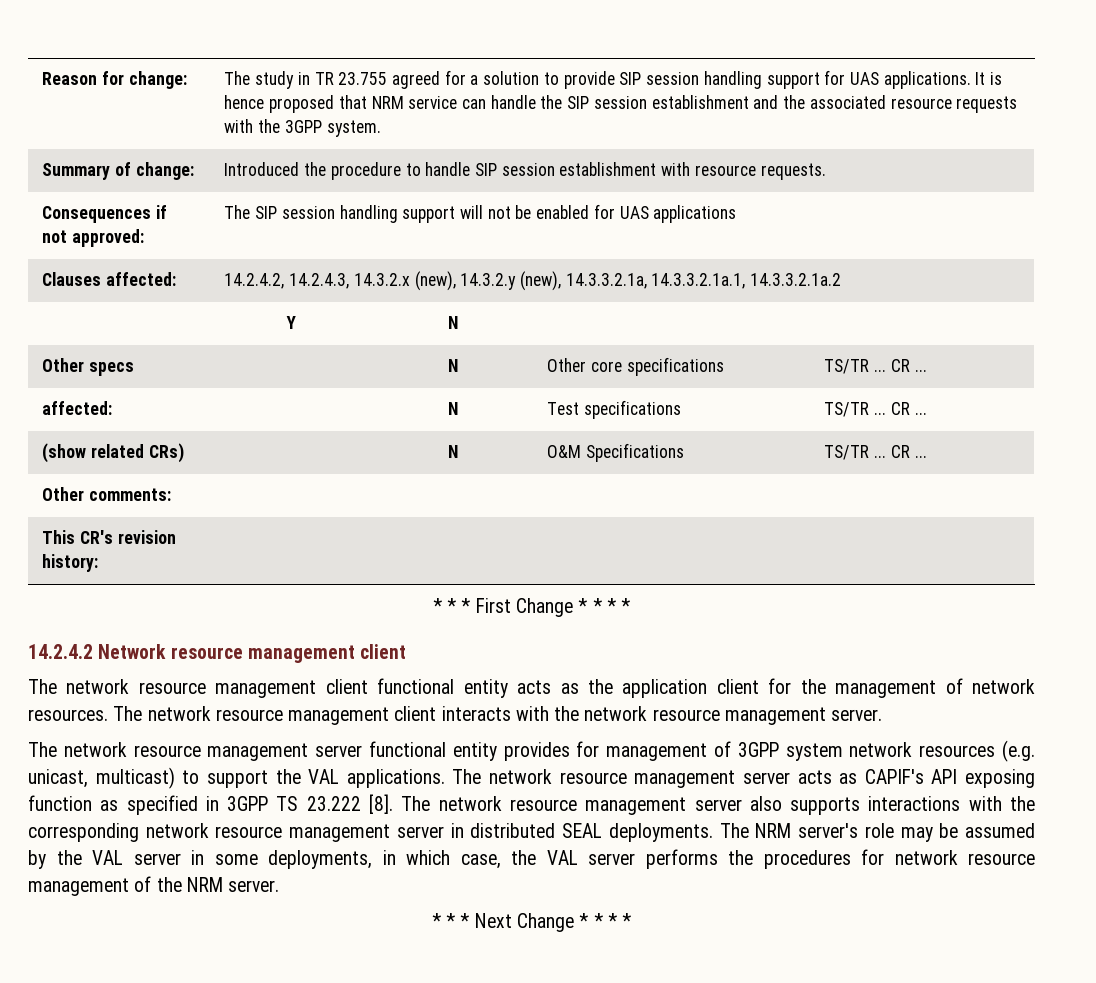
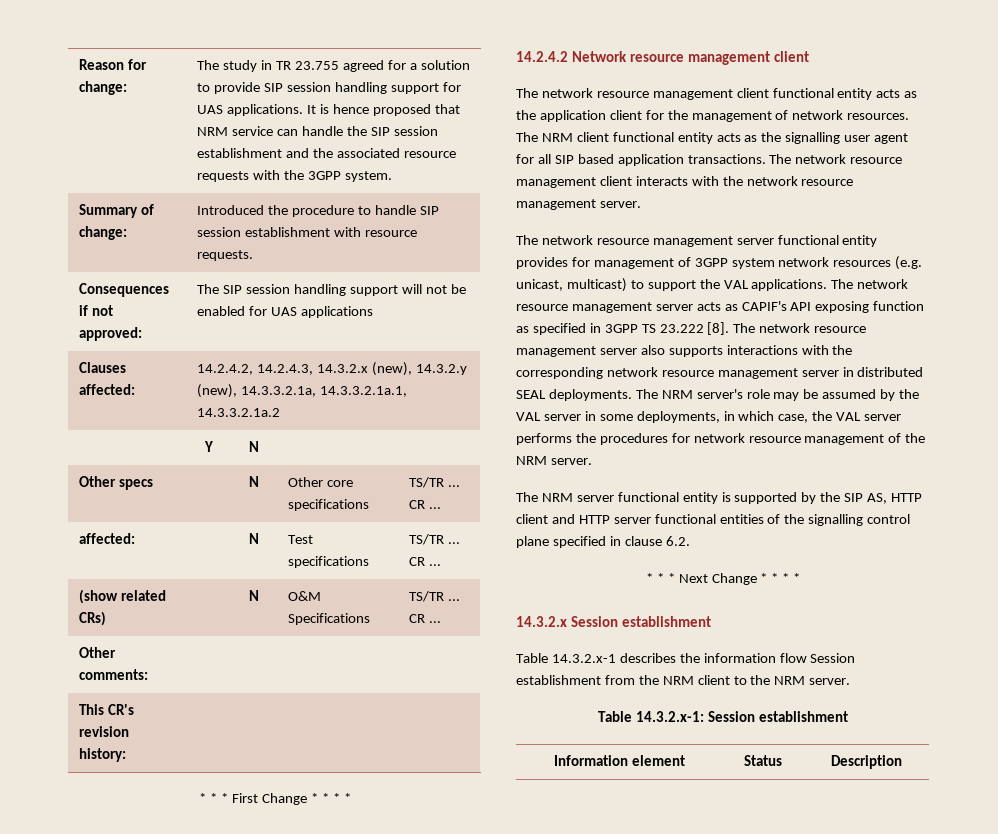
(143, 713) none -> [541,132,909,144] [516,154,792,166] NRM client functional entity acts as the signalling user agent for all SIP based application transactions. The
(280, 886) none -> [516,492,923,504] [516,514,911,526] [516,536,690,548] // The NRM server functional entity is supported by the SIP AS, HTTP client and HTTP server functional entities of the signalling control plane specified in clause 6.2.
(632, 920) none -> [516,616,711,627] [516,653,856,663] [516,675,851,685] [598,711,848,722] [554,755,685,766] [744,755,782,766] [830,755,902,769] // 14.3.2.x Session establishment // Table 14.3.2.x-1 describes the information flow Session establishment from the NRM client to the NRM server. // Table 14.3.2.x-1: Session establishment // Information element | Status | Description

